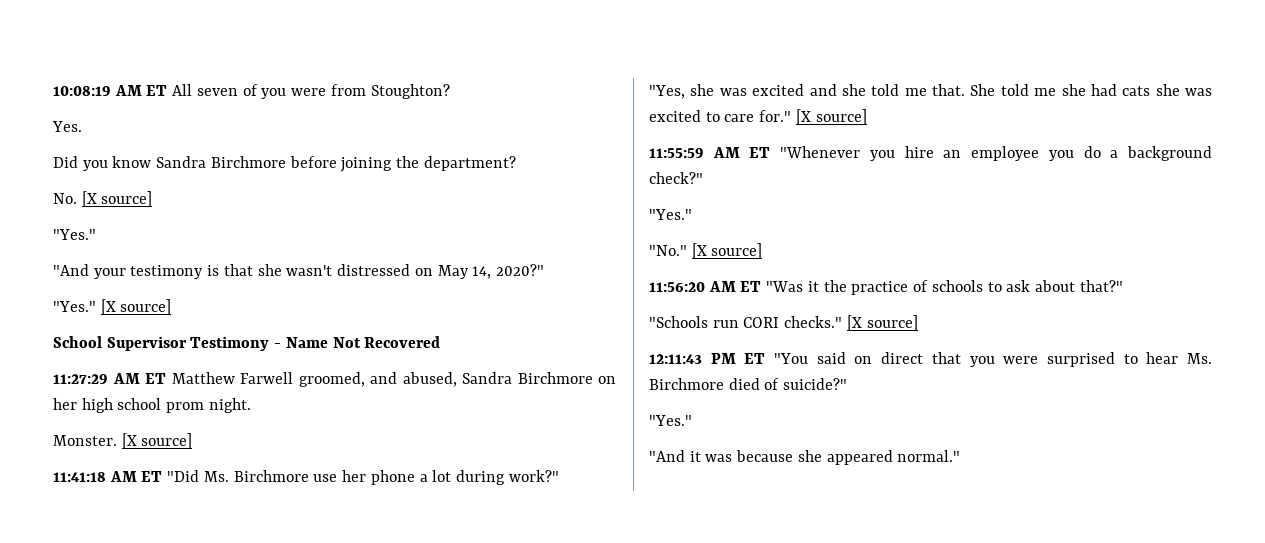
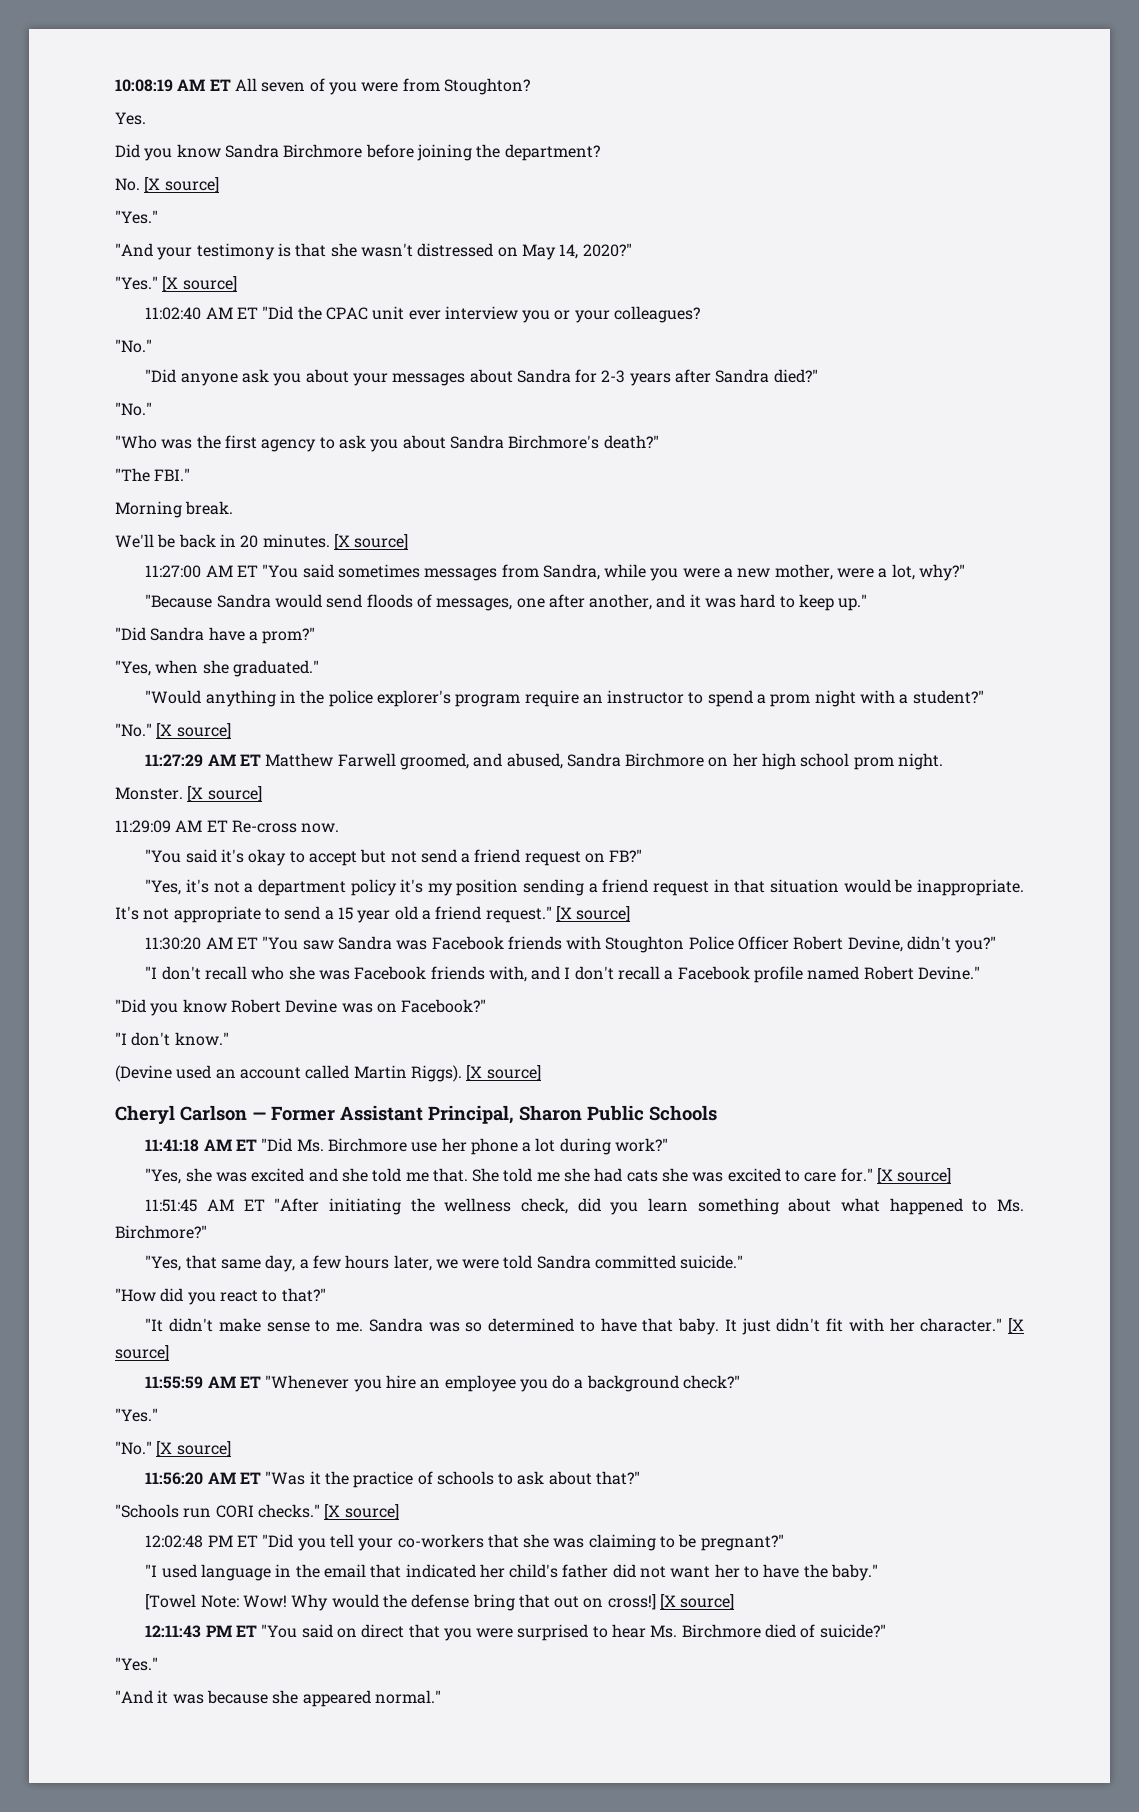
[53,336,441,351] School Supervisor Testimony - Name Not Recovered -> [145,306,701,323] [115,339,152,353] [145,369,818,386] [115,402,152,416] [115,435,659,452] [115,468,191,482] [115,501,234,518] [115,534,409,550] [145,564,966,581] [145,594,868,611] [115,627,316,644] [115,660,319,677] [145,690,984,707] [115,723,231,739] 11:02:40 AM ET "Did the CPAC unit ever interview you or your colleagues? // "No." // "Did anyone ask you about your messages about Sandra for 2-3 years after Sandra died?" // "No." // "Who was the first agency to ask you about Sandra Birchmore's death?" // "The FBI." // Morning break. // We'll be back in 20 minutes. [X source] // 11:27:00 AM ET "You said sometimes messages from Sandra, while you were a new mother, were a lot, why?" // "Because Sandra would send floods of messages, one after another, and it was hard to keep up." // "Did Sandra have a prom?" // "Yes, when she graduated." // "Would anything in the police explorer's program require an instructor to spend a prom night with a student?" // "No." [X source]
(193, 441) none -> [115,820,340,833] [145,849,643,866] [145,879,1024,896] [115,906,631,923] [145,936,997,953] [145,966,981,983] [115,999,487,1016] [115,1032,229,1046] [115,1065,541,1082] [115,1105,717,1124] // 11:29:09 AM ET Re-cross now. // "You said it's okay to accept but not send a friend request on FB?" // "Yes, it's not a department policy it's my position sending a friend request in that situation would be inappropriate. It's not appropriate to send a 15 year old a friend request." [X source] // 11:30:20 AM ET "You saw Sandra was Facebook friends with Stoughton Police Officer Robert Devine, didn't you?" // "I don't recall who she was Facebook friends with, and I don't recall a Facebook profile named Robert Devine." // "Did you know Robert Devine was on Facebook?" // "I don't know." // (Devine used an account called Martin Riggs). [X source] // Cheryl Carlson — Former Assistant Principal, Sharon Public Schools
(867, 117) none -> [145,1198,1024,1215] [115,1225,207,1239] [145,1255,744,1272] [115,1288,326,1305] [145,1318,1024,1335] [115,1345,169,1361] // 11:51:45 AM ET "After initiating the wellness check, did you learn something about what happened to Ms. Birchmore?" // "Yes, that same day, a few hours later, we were told Sandra committed suicide." // "How did you react to that?" // "It didn't make sense to me. Sandra was so determined to have that baby. It just didn't fit with her character." [X source]
(918, 323) none -> [145,1534,784,1551] [145,1564,879,1581] [145,1594,735,1611] // 12:02:48 PM ET "Did you tell your co-workers that she was claiming to be pregnant?" // "I used language in the email that indicated her child's father did not want her to have the baby." // [Towel Note: Wow! Why would the defense bring that out on cross!] [X source]

